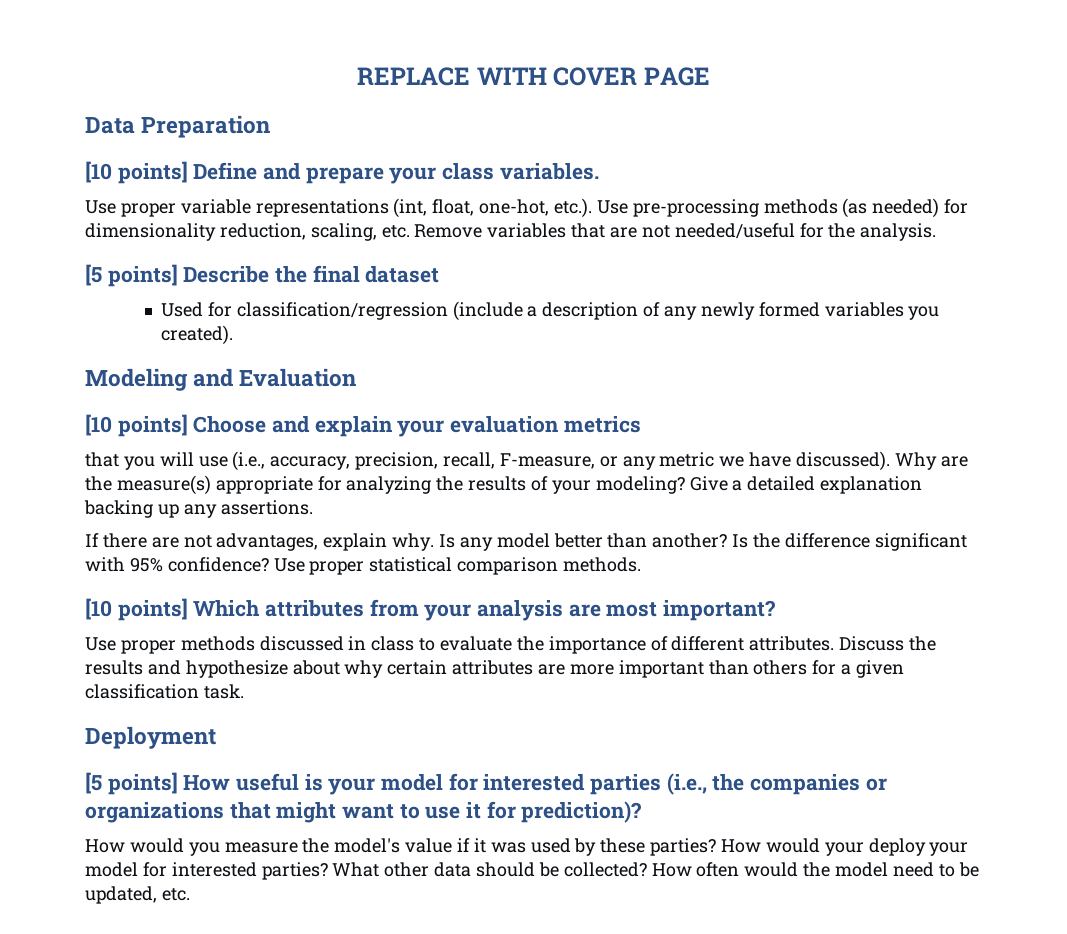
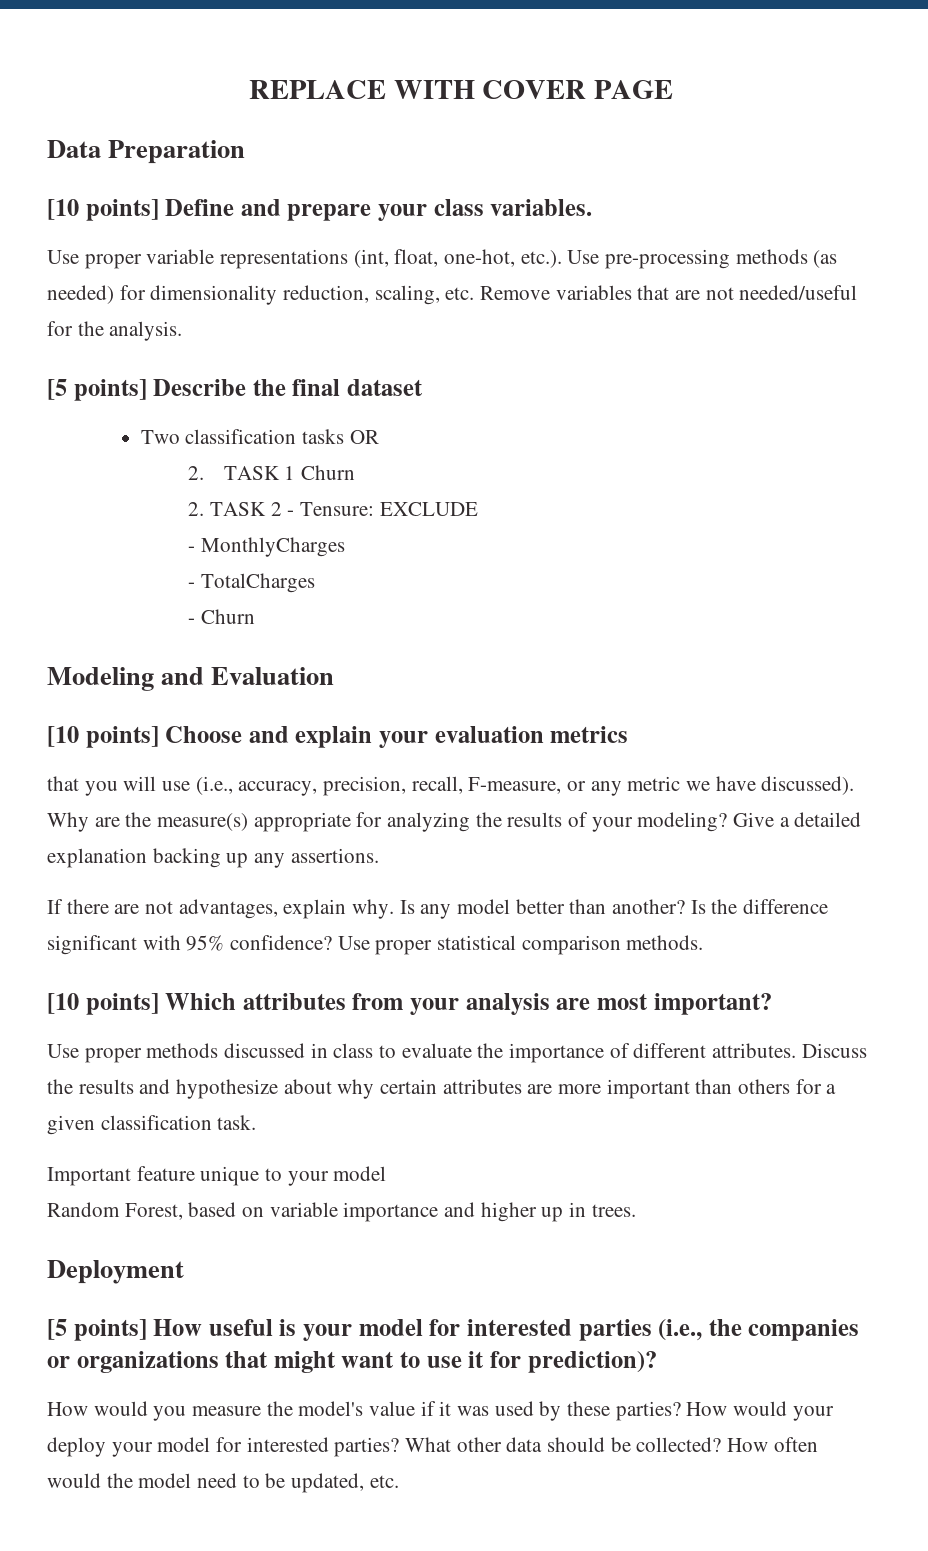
[160,301,940,321] [160,325,233,345] Used for classification/regression (include a description of any newly formed variables you created). -> [140,429,379,444] [188,465,355,480] [188,502,478,516] [188,537,345,557] [188,573,315,593] [188,609,255,624] Two classification tasks OR // 2. TASK 1 Churn // 2. TASK 2 - Tensure: EXCLUDE // - MonthlyCharges // - TotalCharges // - Churn
(244, 691) none -> [47,1166,387,1186] [47,1202,636,1222] // Important feature unique to your model // Random Forest, based on variable importance and higher up in trees.

